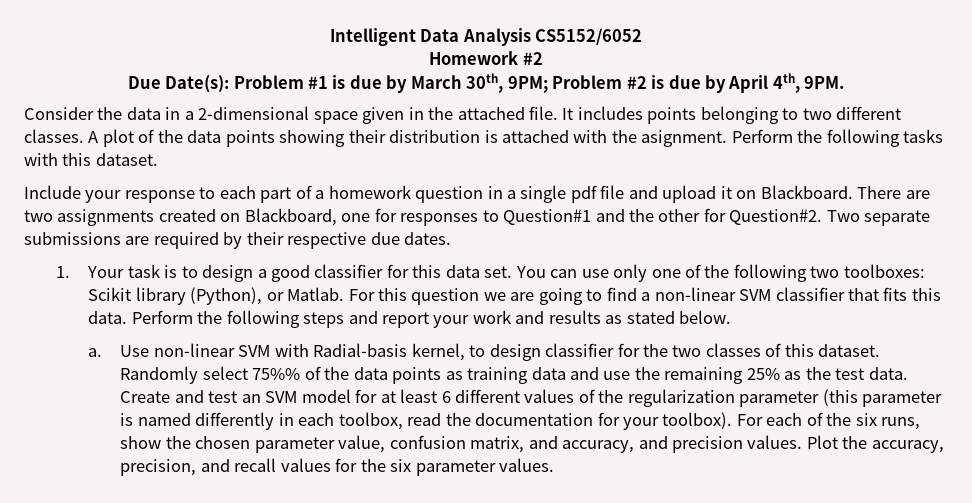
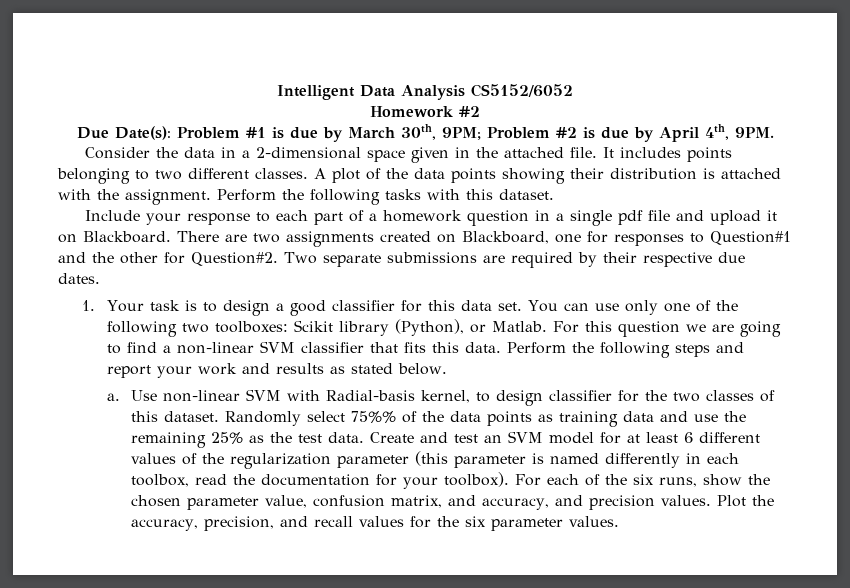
[641,130,728,147] asignment. -> [125,189,211,205] assignment.

